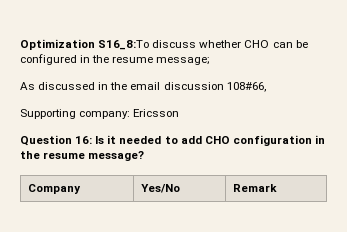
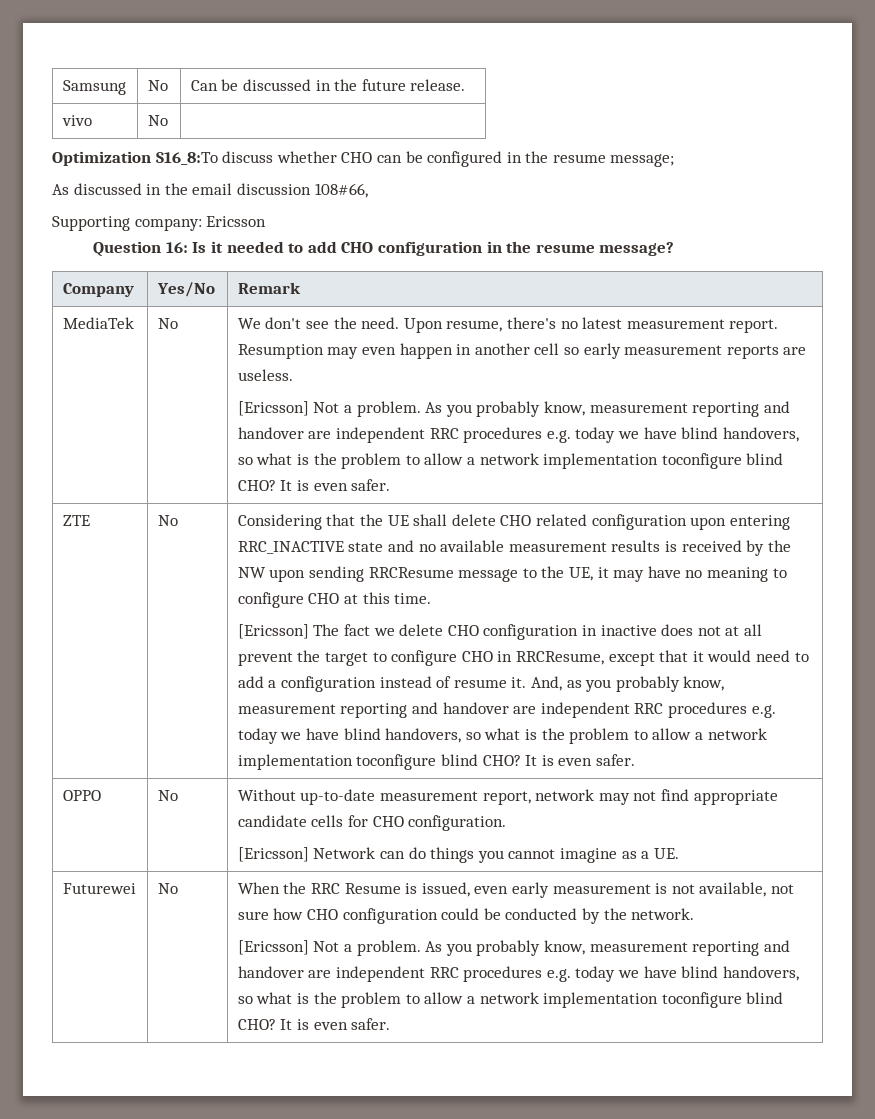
(20, 44) none -> [62,80,126,95] [147,80,168,91] [190,79,466,91] [61,115,92,126] [147,115,168,126] Samsung | No | Can be discussed in the future release. // vivo | No | //
(277, 188) none -> [62,317,134,329] [157,318,178,329] [237,317,779,333] [237,343,807,359] [237,369,293,381] [237,401,790,417] [237,427,799,443] [237,453,784,469] [237,479,391,491] [62,515,90,526] [157,515,178,526] [237,514,790,530] [237,540,791,556] [237,566,787,582] [237,592,432,608] [237,624,762,640] [237,650,809,666] [237,676,725,692] [237,702,776,718] [237,728,767,744] [237,754,635,770] [62,790,101,801] [157,790,178,801] [237,789,778,805] [237,815,507,831] [237,847,679,863] [62,883,136,894] [157,883,178,894] [237,882,794,898] [237,908,695,924] [237,940,790,956] [237,966,799,982] [237,992,784,1008] [237,1018,391,1030] // MediaTek | No | We don't see the need. Upon resume, there's no latest measurement report. Resumption may even happen in another cell so early measurement reports are useless. // [Ericsson] Not a problem. As you probably know, measurement reporting and handover are independent RRC procedures e.g. today we have blind handovers, so what is the problem to allow a network implementation toconfigure blind CHO? It is even safer. // ZTE | No | Considering that the UE shall delete CHO related configuration upon entering RRC_INACTIVE state and no available measurement results is received by the NW upon sending RRCResume message to the UE, it may have no meaning to configure CHO at this time. // [Ericsson] The fact we delete CHO configuration in inactive does not at all prevent the target to configure CHO in RRCResume, except that it would need to add a configuration instead of resume it. And, as you probably know, measurement reporting and handover are independent RRC procedures e.g. today we have blind handovers, so what is the problem to allow a network implementation toconfigure blind CHO? It is even safer. // OPPO | No | Without up-to-date measurement report, network may not find appropriate candidate cells for CHO configuration. // [Ericsson] Network can do things you cannot imagine as a UE. // Futurewei | No | When the RRC Resume is issued, even early measurement is not available, not sure how CHO configuration could be conducted by the network. // [Ericsson] Not a problem. As you probably know, measurement reporting and handover are independent RRC procedures e.g. today we have blind handovers, so what is the problem to allow a network implementation toconfigure blind CHO? It is even safer.

